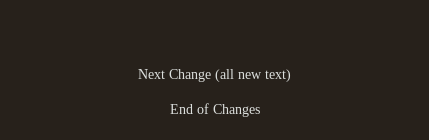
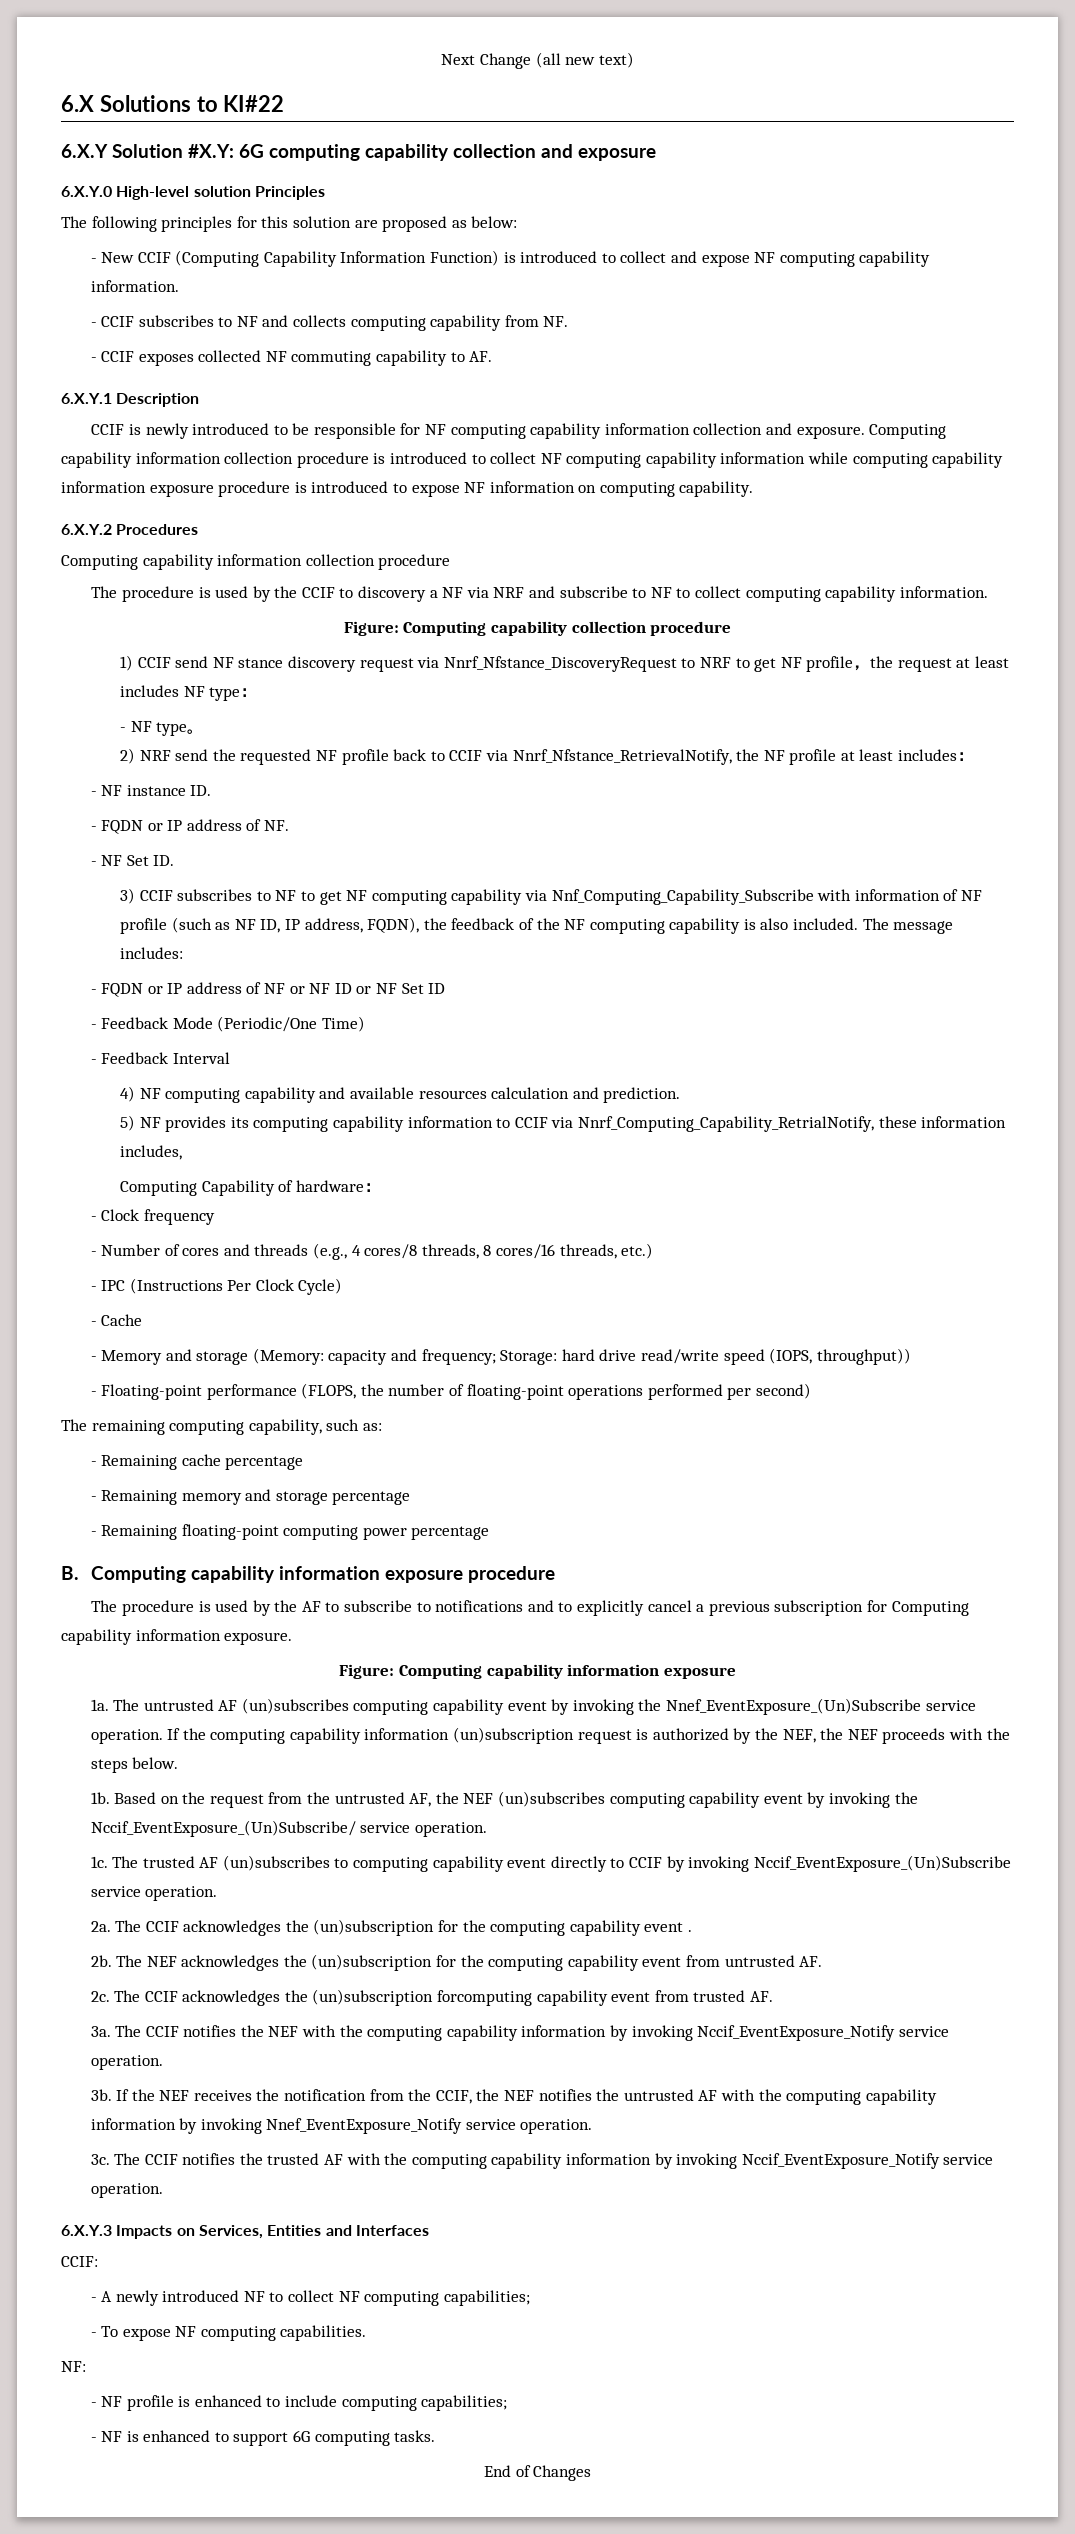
(291, 75) none -> [61,95,285,112] [61,144,656,161] [61,186,325,200] [61,216,518,232] [90,250,931,267] [90,280,179,292] [90,315,569,331] [90,350,493,366] [61,393,200,407] [91,423,947,439] [61,452,1004,468] [61,481,754,497] [61,524,199,535] [61,554,451,570] [91,586,988,602] [343,621,732,636] [120,655,1010,672] [120,685,258,701] [120,721,205,736] [120,748,975,765] [90,785,212,796] [90,819,290,834] [90,855,175,866] [120,888,982,905] [120,917,954,934] [120,947,184,959] [90,982,446,997] [90,1016,365,1032] [90,1052,230,1064] [120,1086,681,1103] [120,1115,1007,1132] [120,1145,183,1160] [120,1180,381,1196] [90,1209,215,1225] [90,1243,654,1260] [90,1278,343,1295] [90,1314,143,1326] [90,1348,911,1365] [90,1383,812,1400] [61,1419,382,1435] [90,1454,304,1470] [90,1489,411,1505] [90,1524,490,1540] [61,1566,555,1583] [91,1600,969,1616] [61,1629,293,1645] [339,1664,736,1679] [90,1698,976,1715] [90,1727,1010,1744] [90,1757,179,1773] [90,1791,918,1808] [90,1820,487,1837] [90,1855,1011,1872] [90,1886,218,1901] [90,1919,693,1936] [90,1954,823,1971] [90,1989,774,2006] [90,2025,949,2041] [90,2055,163,2070] [90,2089,937,2105] [90,2118,593,2134] [90,2153,994,2169] [90,2183,163,2198] [61,2225,429,2239] [61,2256,98,2267] [90,2290,530,2306] [90,2325,367,2341] [61,2361,86,2372] [90,2395,508,2411] [90,2430,436,2446] // 6.X Solutions to KI#22 // 6.X.Y Solution #X.Y: 6G computing capability collection and exposure // 6.X.Y.0 High-level solution Principles // The following principles for this solution are proposed as below: // - New CCIF (Computing Capability Information Function) is introduced to collect and expose NF computing capability information. // - CCIF subscribes to NF and collects computing capability from NF. // - CCIF exposes collected NF commuting capability to AF. // 6.X.Y.1 Description // CCIF is newly introduced to be responsible for NF computing capability information collection and exposure. Computing capability information collection procedure is introduced to collect NF computing capability information while computing capability information exposure procedure is introduced to expose NF information on computing capability. // 6.X.Y.2 Procedures // Computing capability information collection procedure // The procedure is used by the CCIF to discovery a NF via NRF and subscribe to NF to collect computing capability information. // Figure: Computing capability collection procedure // 1) CCIF send NF stance discovery request via Nnrf_Nfstance_DiscoveryRequest to NRF to get NF profile，the request at least includes NF type： // - NF type。 // 2) NRF send the requested NF profile back to CCIF via Nnrf_Nfstance_RetrievalNotify, the NF profile at least includes： // - NF instance ID. // - FQDN or IP address of NF. // - NF Set ID. // 3) CCIF subscribes to NF to get NF computing capability via Nnf_Computing_Capability_Subscribe with information of NF profile (such as NF ID, IP address, FQDN), the feedback of the NF computing capability is also included. The message includes: // - FQDN or IP address of NF or NF ID or NF Set ID // - Feedback Mode (Periodic/One Time) // - Feedback Interval // 4) NF computing capability and available resources calculation and prediction. // 5) NF provides its computing capability information to CCIF via Nnrf_Computing_Capability_RetrialNotify, these information includes, // Computing Capability of hardware： // - Clock frequency // - Number of cores and threads (e.g., 4 cores/8 threads, 8 cores/16 threads, etc.) // - IPC (Instructions Per Clock Cycle) // - Cache // - Memory and storage (Memory: capacity and frequency; Storage: hard drive read/write speed (IOPS, throughput)) // - Floating-point performance (FLOPS, the number of floating-point operations performed per second) // The remaining computing capability, such as: // - Remaining cache percentage // - Remaining memory and storage percentage // - Remaining floating-point computing power percentage // B. Computing capability information exposure procedure // The procedure is used by the AF to subscribe to notifications and to explicitly cancel a previous subscription for Computing capability information exposure. // Figure: Computing capability information exposure // 1a. The untrusted AF (un)subscribes computing capability event by invoking the Nnef_EventExposure_(Un)Subscribe service operation. If the computing capability information (un)subscription request is authorized by the NEF, the NEF proceeds with the steps below. // 1b. Based on the request from the untrusted AF, the NEF (un)subscribes computing capability event by invoking the Nccif_EventExposure_(Un)Subscribe/ service operation. // 1c. The trusted AF (un)subscribes to computing capability event directly to CCIF by invoking Nccif_EventExposure_(Un)Subscribe service operation. // 2a. The CCIF acknowledges the (un)subscription for the computing capability event . // 2b. The NEF acknowledges the (un)subscription for the computing capability event from untrusted AF. // 2c. The CCIF acknowledges the (un)subscription forcomputing capability event from trusted AF. // 3a. The CCIF notifies the NEF with the computing capability information by invoking Nccif_EventExposure_Notify service operation. // 3b. If the NEF receives the notification from the CCIF, the NEF notifies the untrusted AF with the computing capability information by invoking Nnef_EventExposure_Notify service operation. // 3c. The CCIF notifies the trusted AF with the computing capability information by invoking Nccif_EventExposure_Notify service operation. // 6.X.Y.3 Impacts on Services, Entities and Interfaces // CCIF: // - A newly introduced NF to collect NF computing capabilities; // - To expose NF computing capabilities. // NF: // - NF profile is enhanced to include computing capabilities; // - NF is enhanced to support 6G computing tasks.

